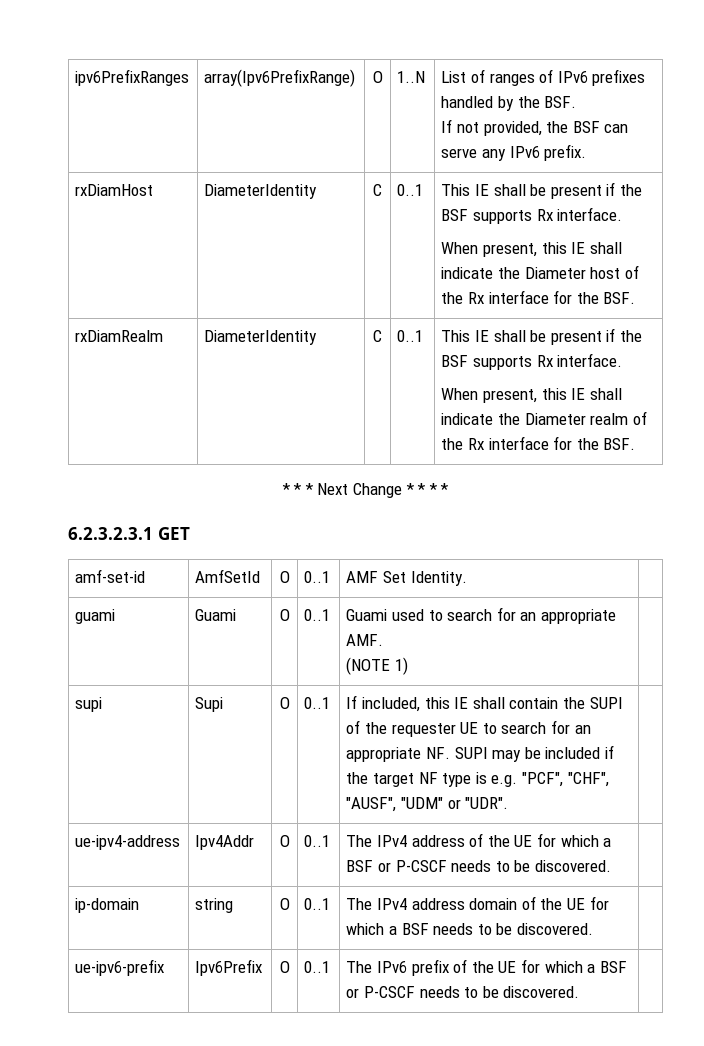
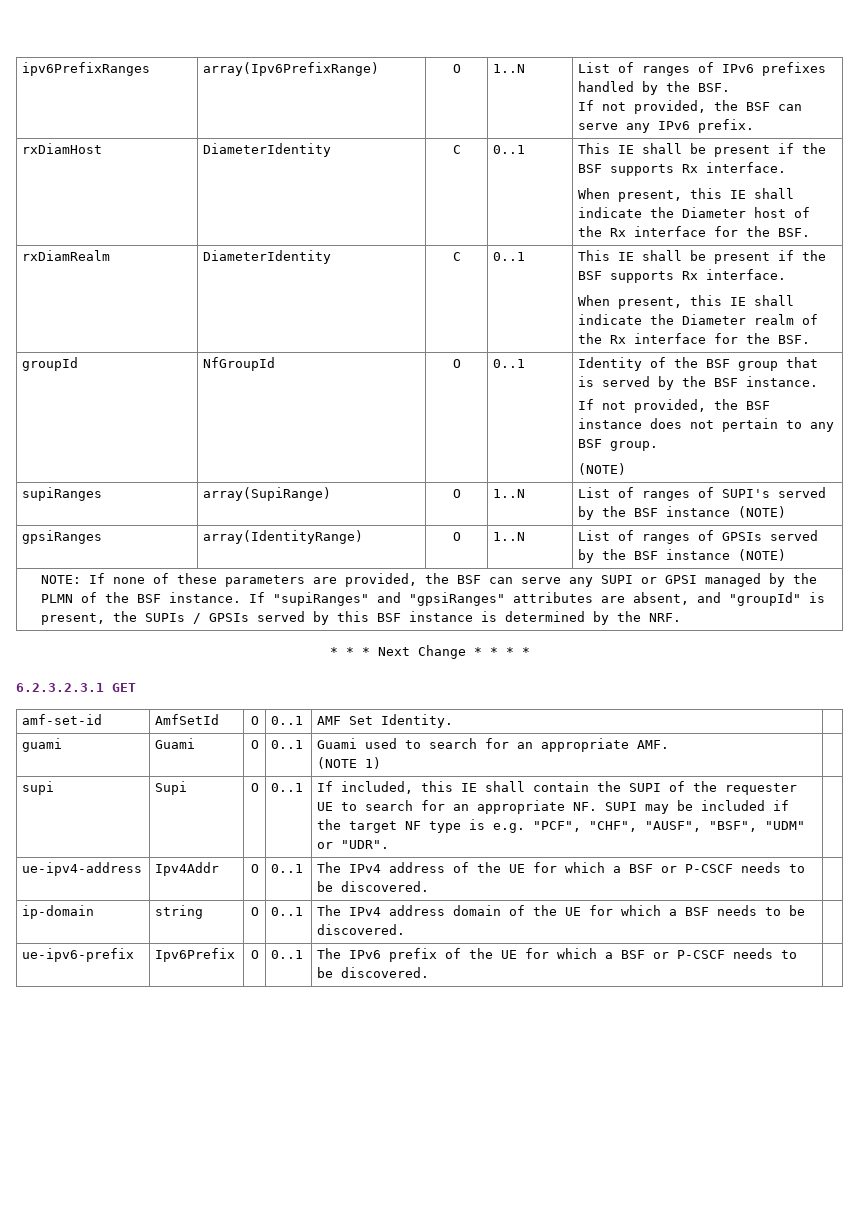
(636, 444) none -> [22,357,79,371] [203,357,276,371] [452,359,461,368] [493,359,526,368] [578,357,819,371] [578,376,819,390] [578,399,771,413] [578,418,835,432] [578,439,659,451] [578,463,627,475] [22,487,103,501] [203,487,332,501] [452,489,461,498] [493,489,526,498] [578,487,827,501] [578,506,787,520] [22,530,103,544] [203,530,364,544] [452,532,461,541] [493,532,526,541] [578,530,819,544] [578,549,787,563] [40,573,817,587] [40,592,825,606] [40,611,681,625] // groupId | NfGroupId | O | 0..1 | Identity of the BSF group that is served by the BSF instance. // If not provided, the BSF instance does not pertain to any BSF group. // (NOTE) // supiRanges | array(SupiRange) | O | 1..N | List of ranges of SUPI's served by the BSF instance (NOTE) // gpsiRanges | array(IdentityRange) | O | 1..N | List of ranges of GPSIs served by the BSF instance (NOTE) // NOTE: If none of these parameters are provided, the BSF can serve any SUPI or GPSI managed by the PLMN of the BSF instance. If "supiRanges" and "gpsiRanges" attributes are absent, and "groupId" is present, the SUPIs / GPSIs served by this BSF instance is determined by the NRF.
(397, 804) none -> [709,821,758,832] "BSF",

